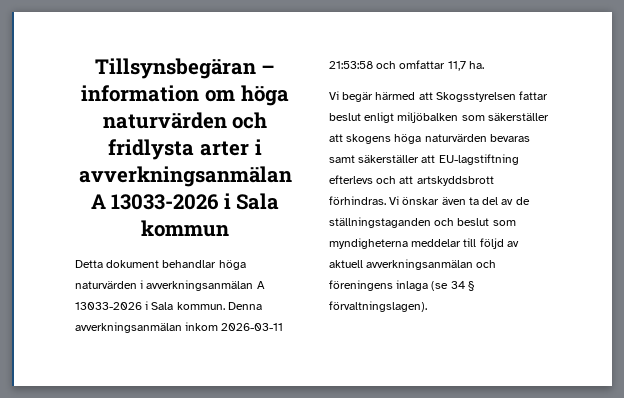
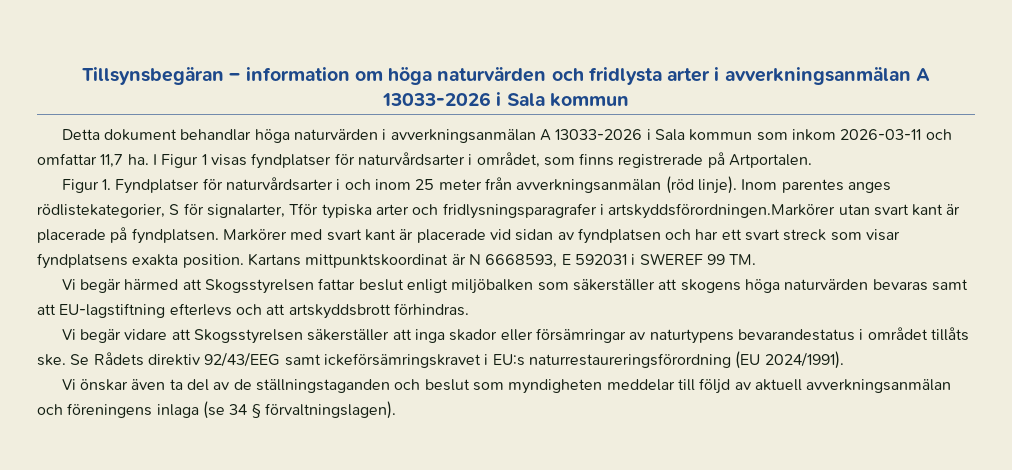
[176,302,262,310] [75,322,182,333] kommun. Denna avverkningsanmälan -> [689,129,788,141] kommun som
[329,61,373,69] 21:53:58 -> (922, 134) none
(484, 65) none -> [152,152,813,169] [61,176,891,194] [37,203,961,219] [37,227,901,244] [37,253,757,269] I Figur 1 visas fyndplatser för naturvårdsarter i området, som finns registrerade på Artportalen. // Figur 1. Fyndplatser för naturvårdsarter i och inom 25 meter från avverkningsanmälan (röd linje). Inom parentes anges rödlistekategorier, S för signalarter, Tför typiska arter och fridlysningsparagrafer i artskyddsförordningen.Markörer utan svart kant är placerade på fyndplatsen. Markörer med svart kant är placerade vid sidan av fyndplatsen och har ett svart streck som visar fyndplatsens exakta position. Kartans mittpunktskoordinat är N 6668593, E 592031 i SWEREF 99 TM.
[358,155,420,163] säkerställer -> (968, 285) none
(386, 200) none -> [61,327,969,344] [37,351,844,369] // Vi begär vidare att Skogsstyrelsen säkerställer att inga skador eller försämringar av naturtypens bevarandestatus i området tillåts ske. Se Rådets direktiv 92/43/EEG samt ickeförsämringskravet i EU:s naturrestaureringsförordning (EU 2024/1991). //
[329,238,408,249] myndigheterna -> [508,379,603,394] myndigheten

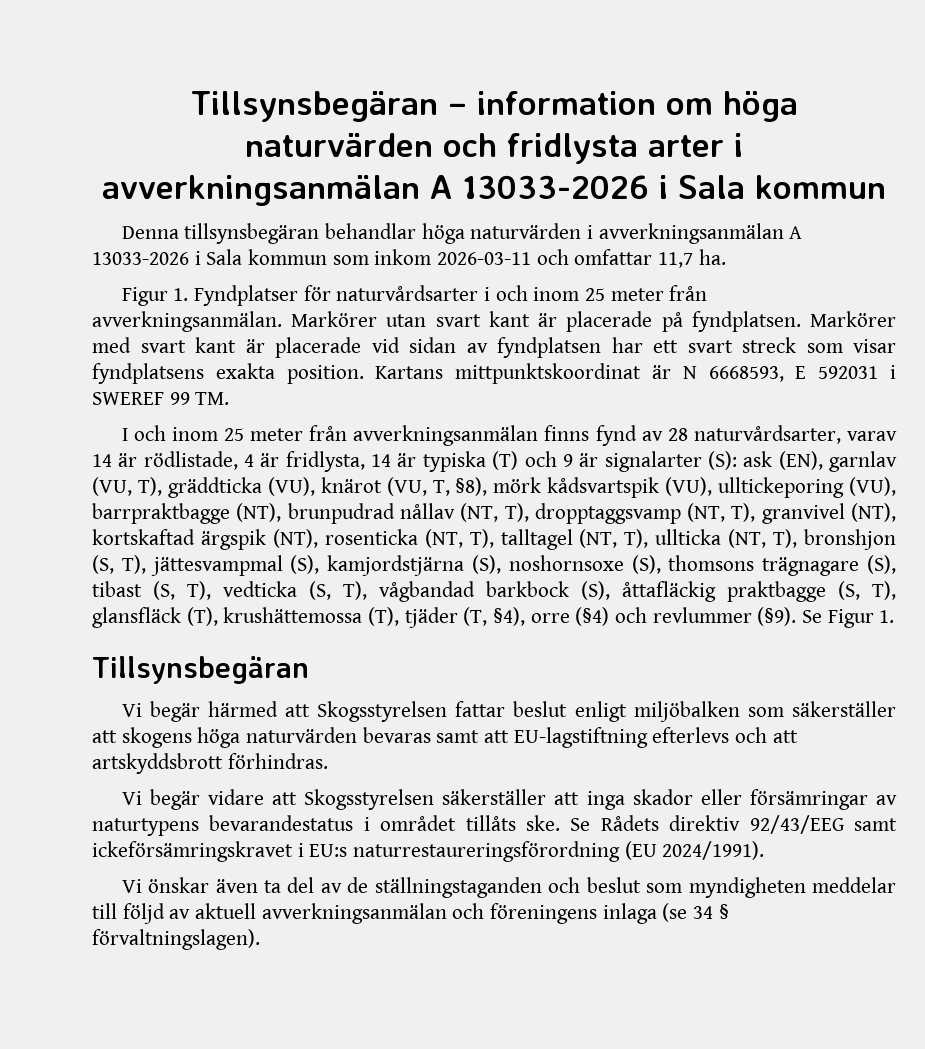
[61,129,178,141] Detta dokument -> [121,223,320,244] Denna tillsynsbegäran
[152,152,813,169] I Figur 1 visas fyndplatser för naturvårdsarter i området, som finns registrerade på Artportalen. -> (726, 257) none
[516,176,891,194] [37,203,836,219] avverkningsanmälan (röd linje). Inom parentes anges rödlistekategorier, S för signalarter, Tför typiska arter och fridlysningsparagrafer i artskyddsförordningen.Markörer -> [92,311,378,332] avverkningsanmälan. Markörer
[665,229,692,240] och -> (601, 347) none
(757, 259) none -> [121,425,897,446] [92,451,898,472] [92,477,896,498] [92,503,896,524] [92,529,896,550] [92,555,896,576] [92,581,896,602] [92,607,895,628] [92,656,309,684] // I och inom 25 meter från avverkningsanmälan finns fynd av 28 naturvårdsarter, varav 14 är rödlistade, 4 är fridlysta, 14 är typiska (T) och 9 är signalarter (S): ask (EN), garnlav (VU, T), gräddticka (VU), knärot (VU, T, §8), mörk kådsvartspik (VU), ulltickeporing (VU), barrpraktbagge (NT), brunpudrad nållav (NT, T), dropptaggsvamp (NT, T), granvivel (NT), kortskaftad ärgspik (NT), rosenticka (NT, T), talltagel (NT, T), ullticka (NT, T), bronshjon (S, T), jättesvampmal (S), kamjordstjärna (S), noshornsoxe (S), thomsons trägnagare (S), tibast (S, T), vedticka (S, T), vågbandad barkbock (S), åttafläckig praktbagge (S, T), glansfläck (T), krushättemossa (T), tjäder (T, §4), orre (§4) och revlummer (§9). Se Figur 1. // Tillsynsbegäran

